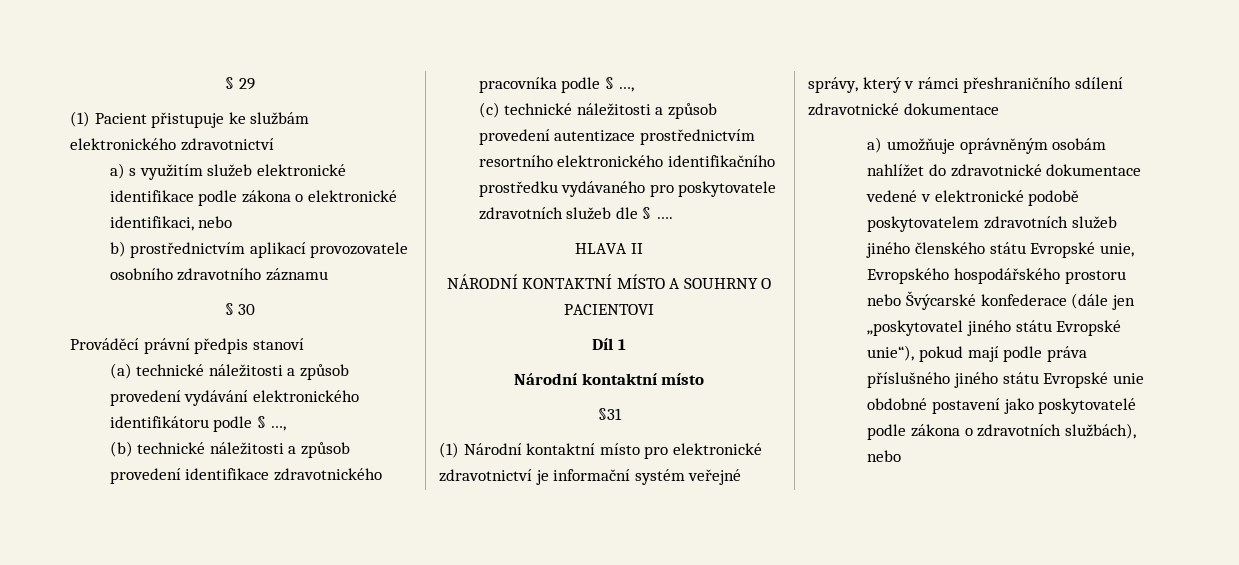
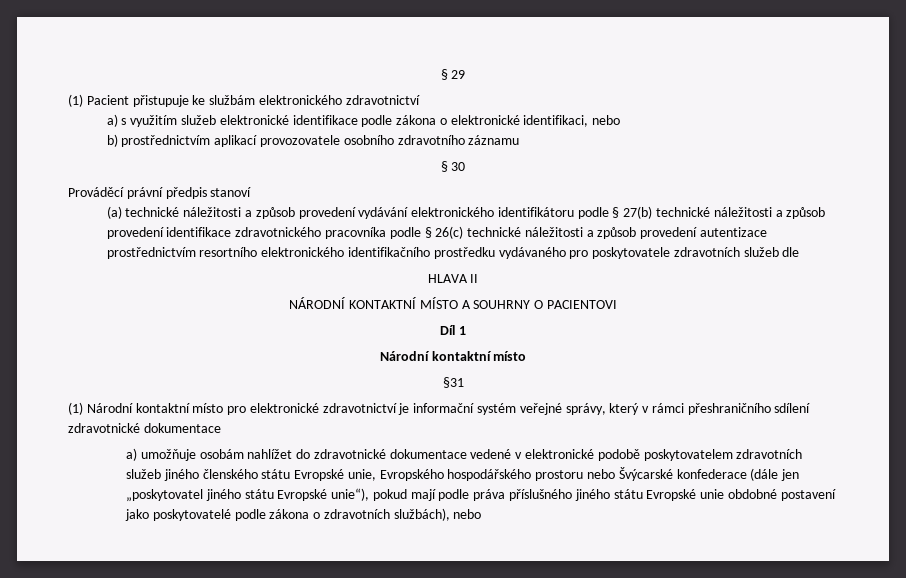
[270,426,287,431] [109,441,133,457] …, // (b) -> [623,206,653,219] 27(b)
[618,87,635,92] [478,102,500,118] …, // (c) -> [435,226,464,239] 26(c)
[642,207,673,219] § …. -> (800, 252) none
[959,138,1048,154] oprávněným -> (196, 455) none

